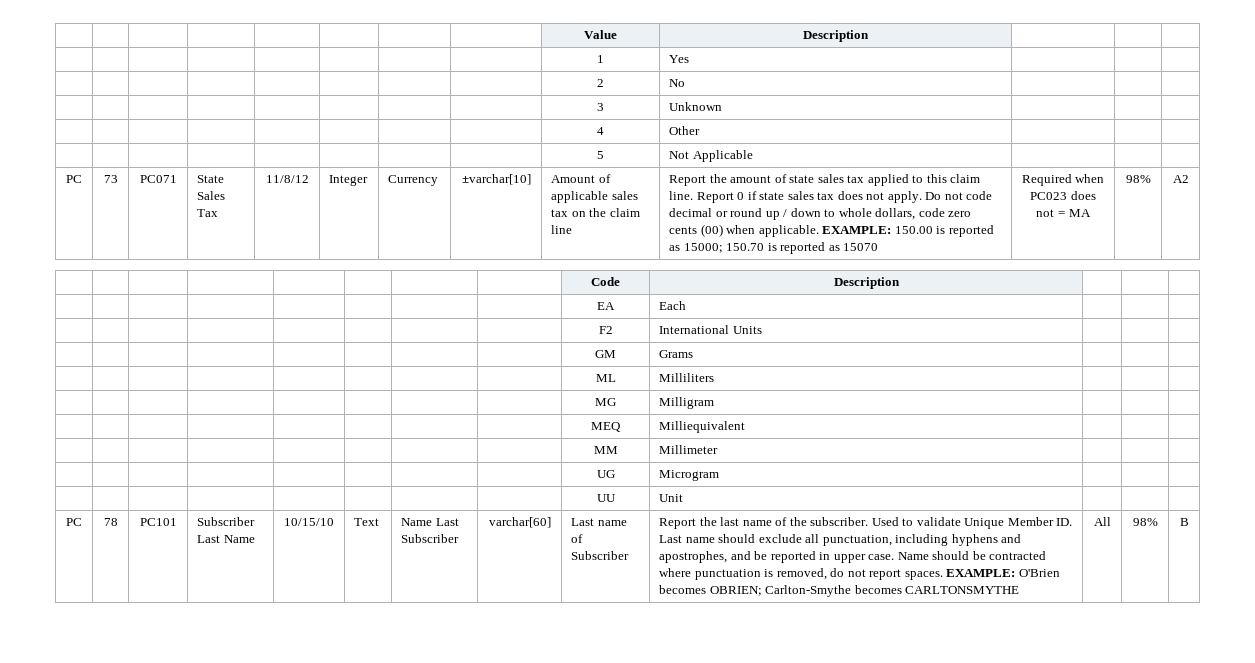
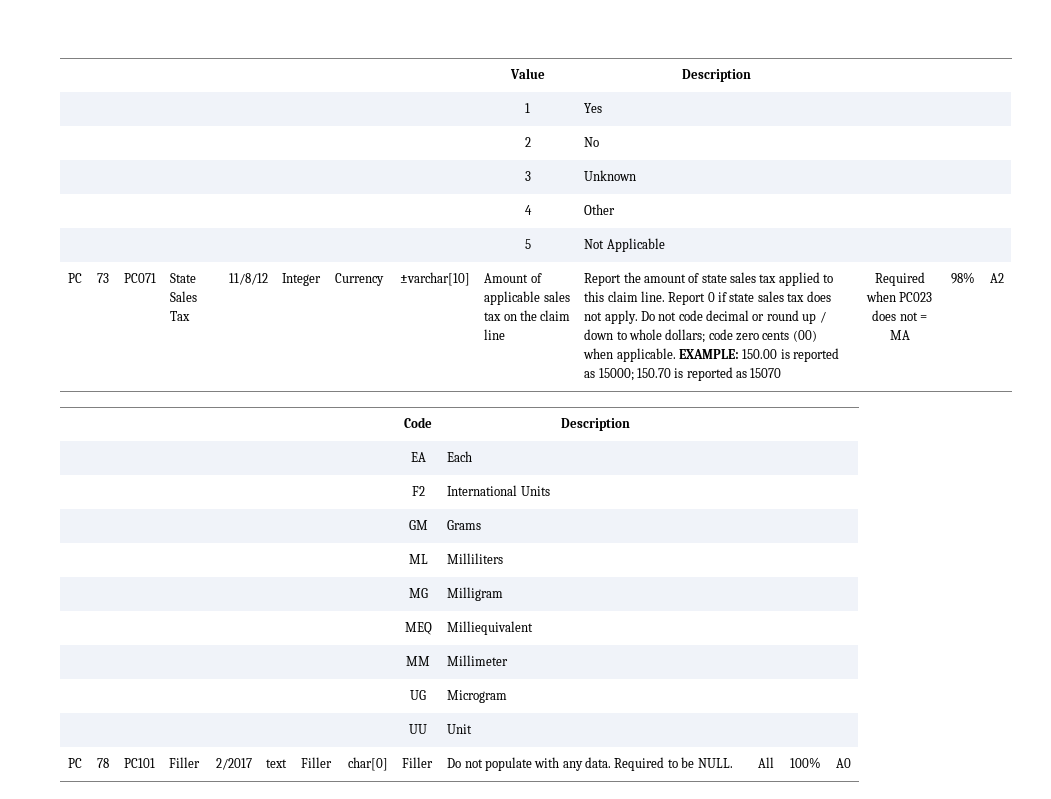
[875,208,916,220] dollars, -> [665,329,706,343] dollars;
[197,517,256,526] [197,535,255,543] [284,518,334,526] [354,518,380,526] [401,518,459,526] [401,534,460,543] [488,517,551,528] [571,518,627,526] [571,534,584,543] [571,551,630,560] [659,517,1073,529] [659,534,1022,546] [659,551,1047,563] [659,568,1060,580] [659,585,1020,597] Subscriber Last Name | 10/15/10 | Text | Name Last Subscriber | varchar[60] | Last name of Subscriber | Report the last name of the subscriber. Used to validate Unique Member ID. Last name should exclude all punctuation, including hyphens and apostrophes, and be reported in upper case. Name should be contracted where punctuation is removed, do not report spaces. EXAMPLE: O'Brien becomes OBRIEN; Carlton-Smythe becomes CARLTONSMYTHE -> [169,757,201,768] [216,758,252,770] [266,759,288,768] [301,757,333,768] [348,757,388,771] [402,757,434,768] [447,757,733,771] Filler | 2/2017 | text | Filler | char[0] | Filler | Do not populate with any data. Required to be NULL.
[1132,518,1158,526] [1179,518,1189,526] 98% | B -> [789,757,821,768] [836,758,851,768] 100% | A0

